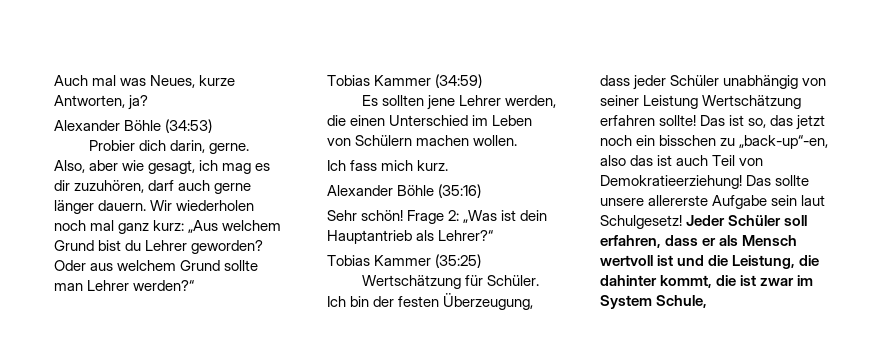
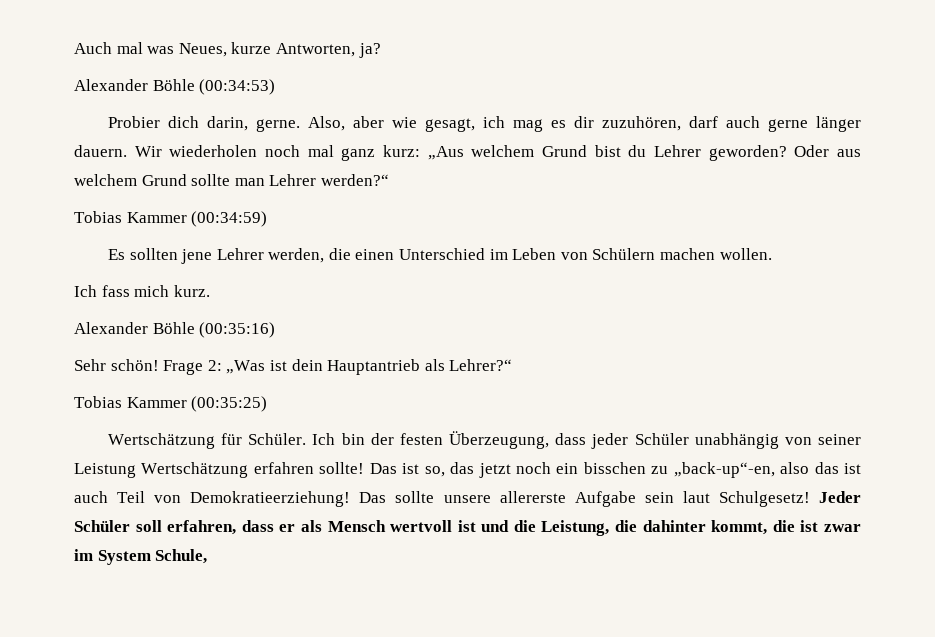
[165,119,213,133] (34:53) -> [199,79,276,95] (00:34:53)
[435,74,483,88] (34:59) -> [191,211,268,227] (00:34:59)
[438,184,482,198] (35:16) -> [199,322,276,338] (00:35:16)
[435,254,482,268] (35:25) -> [191,396,268,412] (00:35:25)

